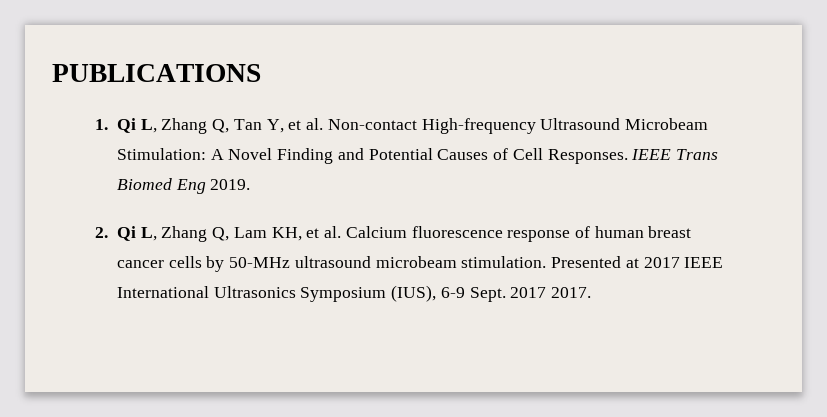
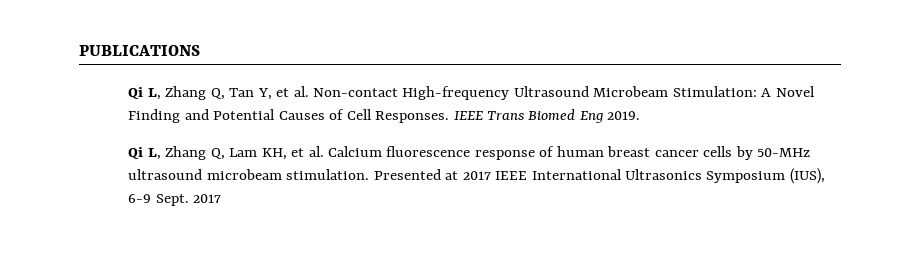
[95,119,109,130] 1. -> (200, 50) none
[95,227,109,238] 2. -> (641, 115) none
[551,287,592,298] 2017. -> (222, 198) none

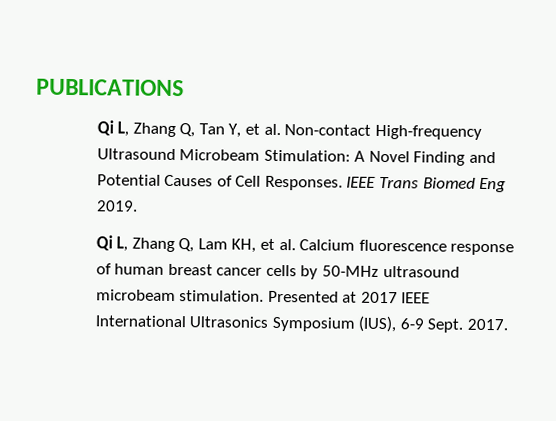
[193,194,222,203] 2017 -> [467,318,509,331] 2017.

